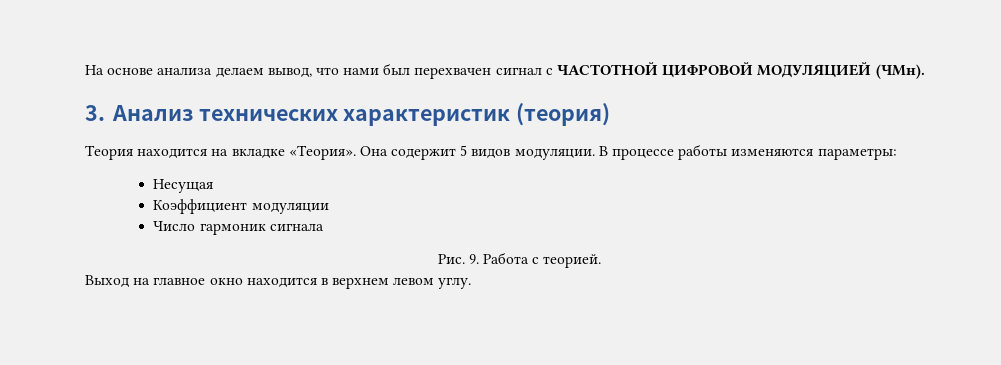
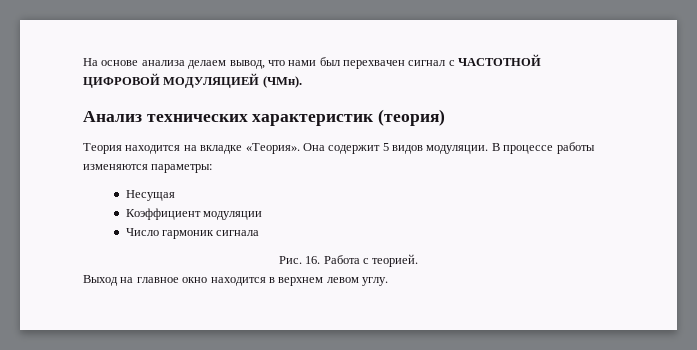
[85,105,105,121] 3. -> (302, 82) none
[468,254,479,264] 9. -> [305,256,321,264] 16.

